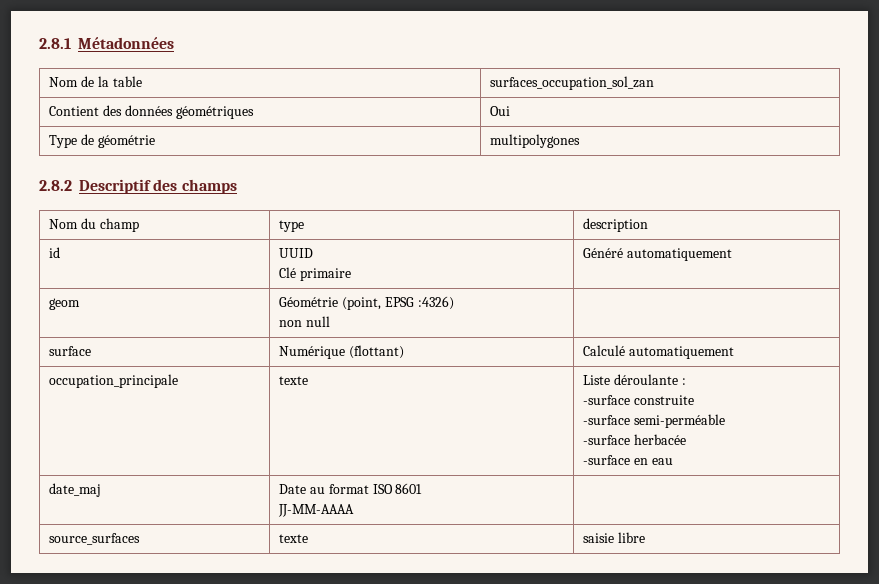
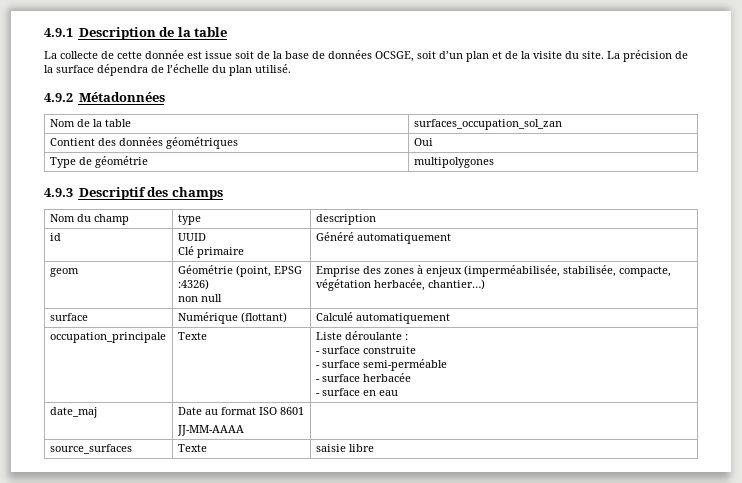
[39,38,71,49] 2.8.1 -> [44,27,228,40] [44,50,688,62] [44,64,291,76] [44,93,73,102] 4.9.1 Description de la table // La collecte de cette donnée est issue soit de la base de données OCSGE, soit d’un plan et de la visite du site. La précision de la surface dépendra de l’échelle du plan utilisé. // 4.9.2
[39,180,72,191] 2.8.2 -> [44,188,73,197] 4.9.3
(331, 321) none -> [315,265,671,277] [315,279,485,291] Emprise des zones à enjeux (imperméabilisée, stabilisée, compacte, végétation herbacée, chantier…)
[279,376,309,385] texte -> [177,332,207,340] Texte
[583,395,631,405] -surface -> [315,346,360,354] - surface
[583,415,631,425] -surface -> [315,360,360,368] - surface
[583,435,631,445] -surface -> [315,374,360,382] - surface
[583,455,631,465] -surface -> [315,388,360,396] - surface
[279,534,309,543] texte -> [177,444,207,452] Texte

